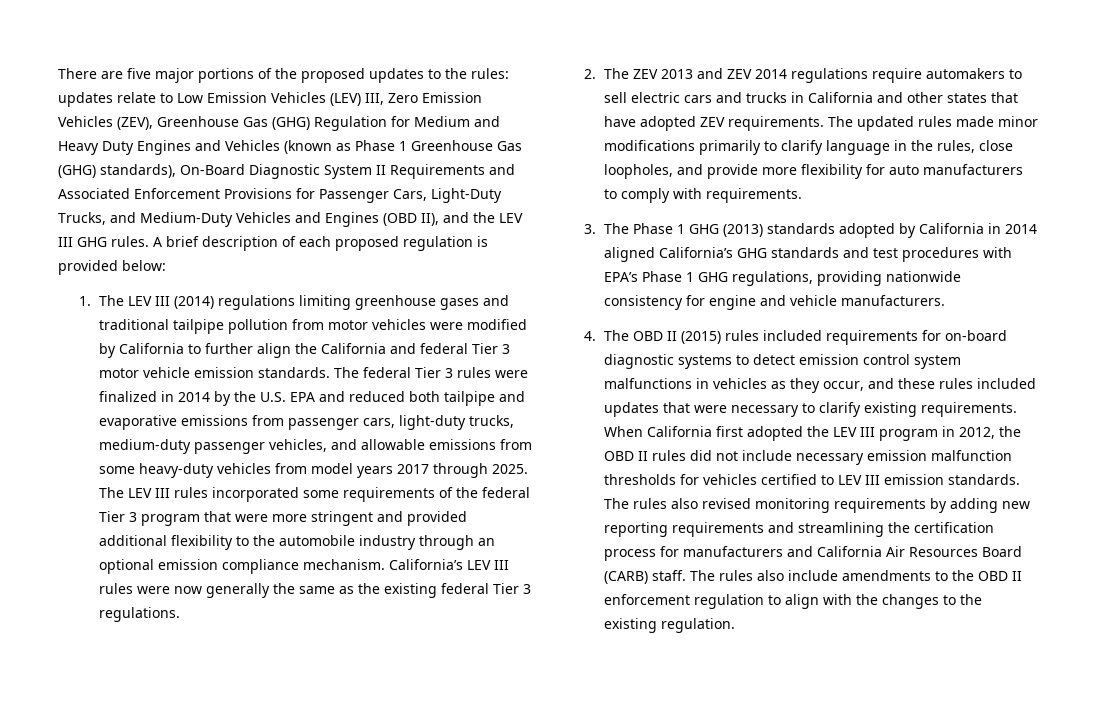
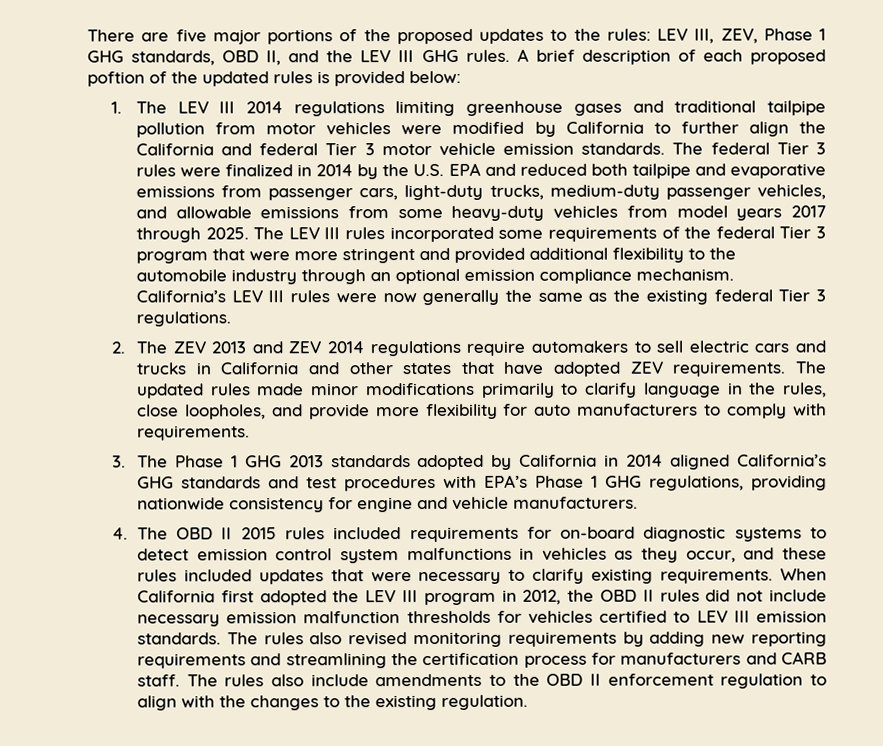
[58,92,482,107] [58,116,500,131] [58,140,522,155] [58,164,515,179] [58,188,502,203] [58,212,439,227] updates relate to Low Emission Vehicles (LEV) III, Zero Emission Vehicles (ZEV), Greenhouse Gas (GHG) Regulation for Medium and Heavy Duty Engines and Vehicles (known as Phase 1 Greenhouse Gas (GHG) standards), On-Board Diagnostic System II Requirements and Associated Enforcement Provisions for Passenger Cars, Light-Duty Trucks, and Medium-Duty Vehicles and Engines (OBD II), -> [657,28,826,44] [87,50,282,66] LEV III, ZEV, Phase 1 GHG standards, OBD II,
[403,236,473,251] regulation -> [87,71,313,87] poftion of the updated rules
[174,296,215,309] (2014) -> [246,101,284,114] 2014
[723,224,764,237] (2013) -> [288,455,324,468] 2013
[681,331,722,344] (2015) -> [240,527,277,540] 2015
[817,546,1023,557] [604,571,649,584] California Air Resources Board (CARB) -> [781,651,828,665] CARB

